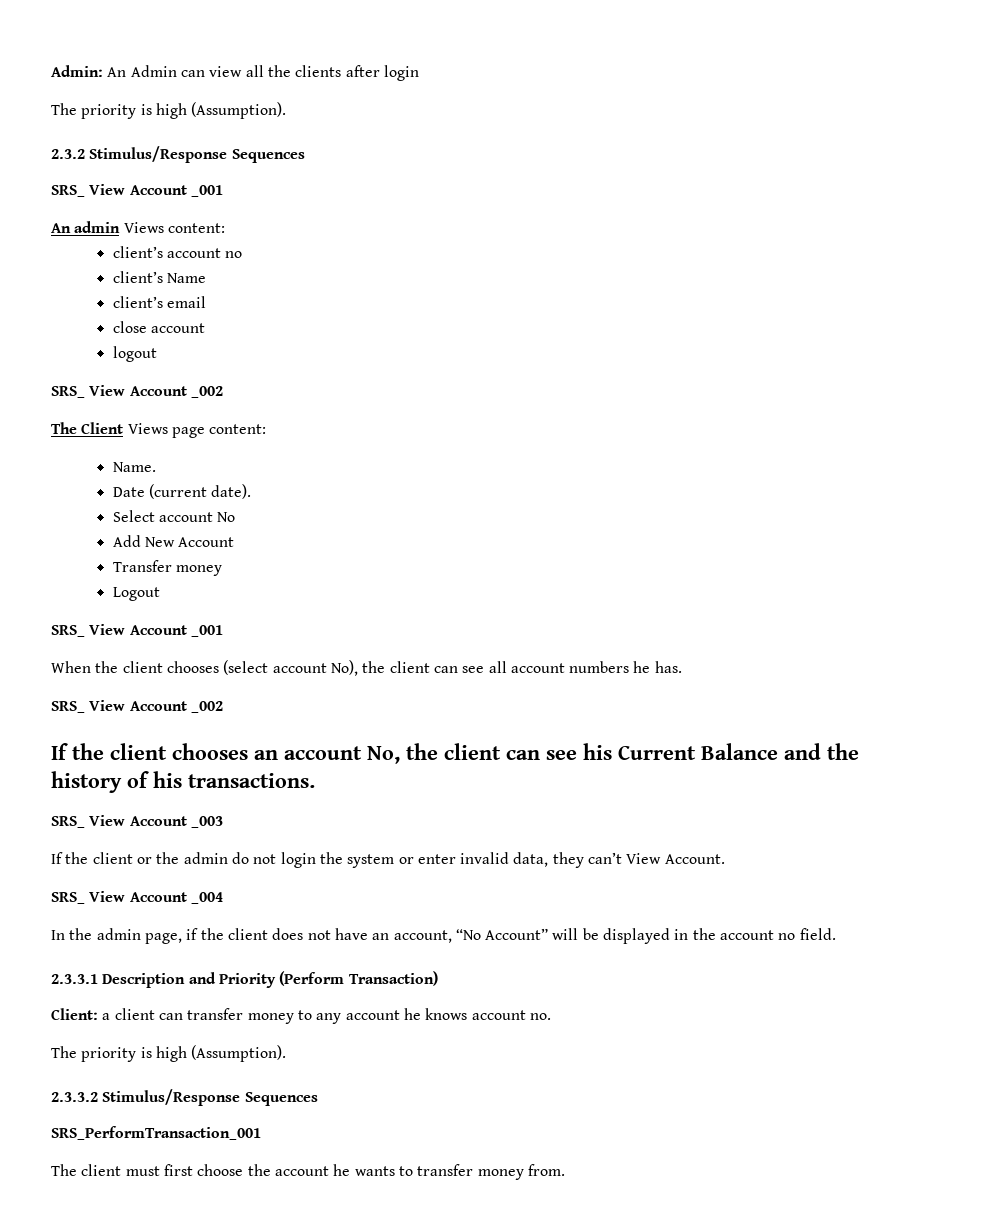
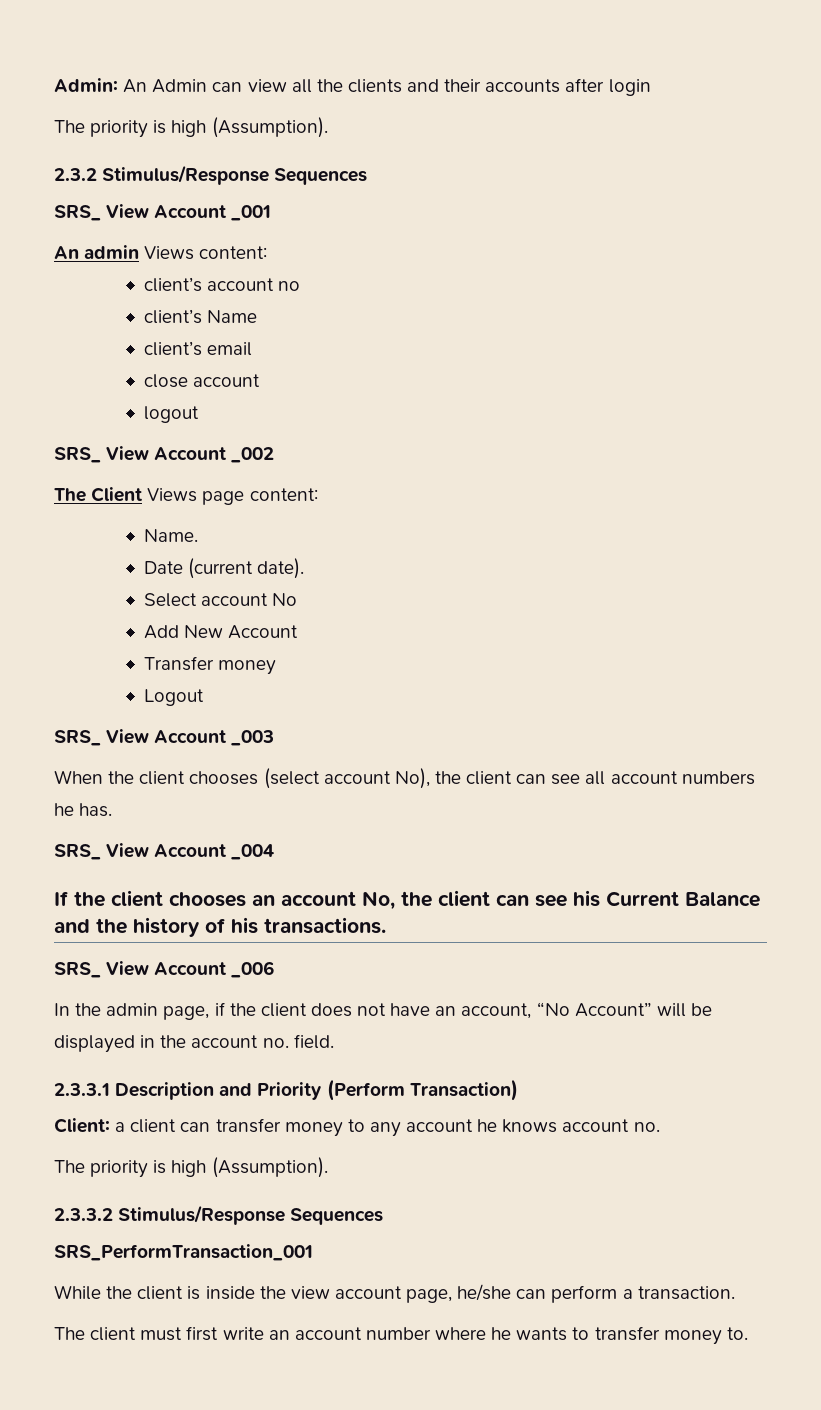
(342, 71) none -> [407,79,561,93] and their accounts
[190,625,223,637] _001 -> [231,730,275,746] _003
[190,701,223,713] _002 -> [231,844,275,860] _004
[190,816,223,828] [51,852,725,868] [51,891,223,904] _003 // If the client or the admin do not login the system or enter invalid data, they can’t View Account. // SRS_ View Account _004 -> [231,961,275,978] _006
[778,933,796,940] no -> [262,1038,289,1048] no.
(261, 1133) none -> [54,1284,735,1303] // While the client is inside the view account page, he/she can perform a transaction.
[197,1164,329,1176] choose the account -> [222,1327,487,1340] write an account number where
[527,1164,565,1176] from. -> [726,1327,748,1340] to.

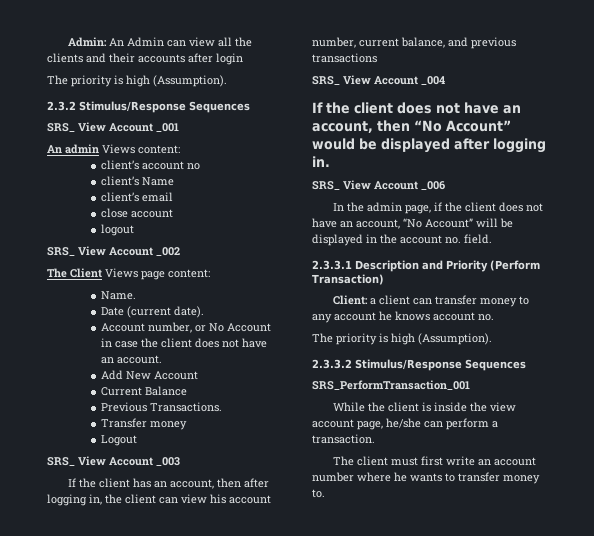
[143,593,298,607] Select account No -> [101,322,272,333] [101,338,268,348] [101,355,163,364] Account number, or No Account in case the client does not have an account.
(299, 632) none -> [101,386,188,396] [101,402,223,412] // Current Balance // Previous Transactions.
[54,768,755,789] [54,803,113,817] When the client chooses (select account No), the client can see all account numbers he has. -> [68,478,270,489] [47,494,271,506] [312,37,516,49] [312,53,377,63] If the client has an account, then after logging in, the client can view his account number, current balance, and previous transactions
[169,890,760,910] [54,917,386,937] chooses an account No, the client can see his Current Balance and the history of his transactions. -> [397,102,521,114] [312,120,511,133] [312,138,546,153] [312,156,330,167] does not have an account, then “No Account” would be displayed after logging in.

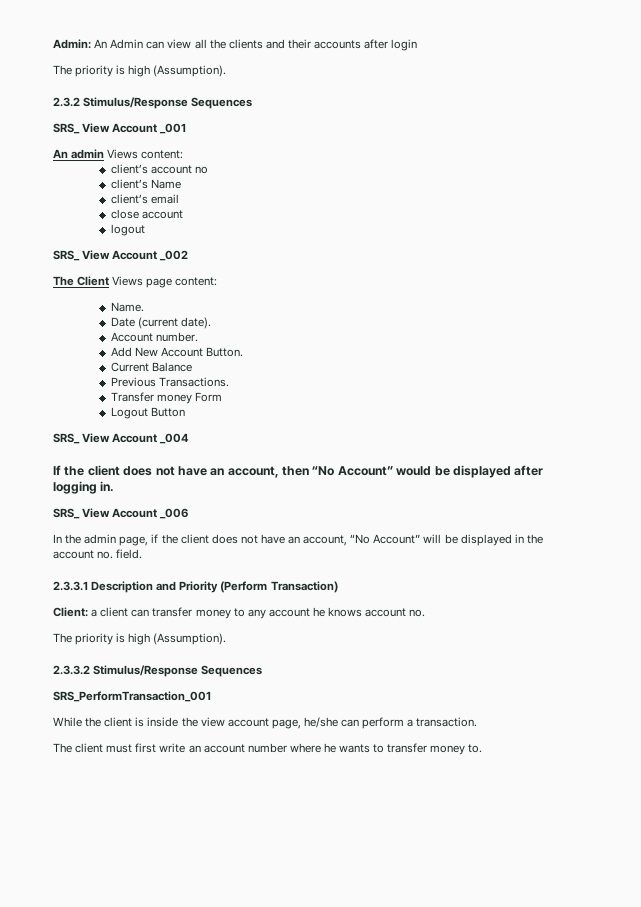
[148,322,272,333] [101,338,268,348] [101,355,163,364] number, or No Account in case the client does not have an account. -> [155,332,198,342] number.
(199, 375) none -> [206,347,244,357] Button.
(188, 425) none -> [194,392,222,402] Form
[47,456,180,466] [68,478,270,489] [47,494,271,506] [312,37,516,49] [312,53,377,63] // SRS_ View Account _003 // If the client has an account, then after logging in, the client can view his account number, current balance, and previous transactions -> [150,407,185,417] Button

